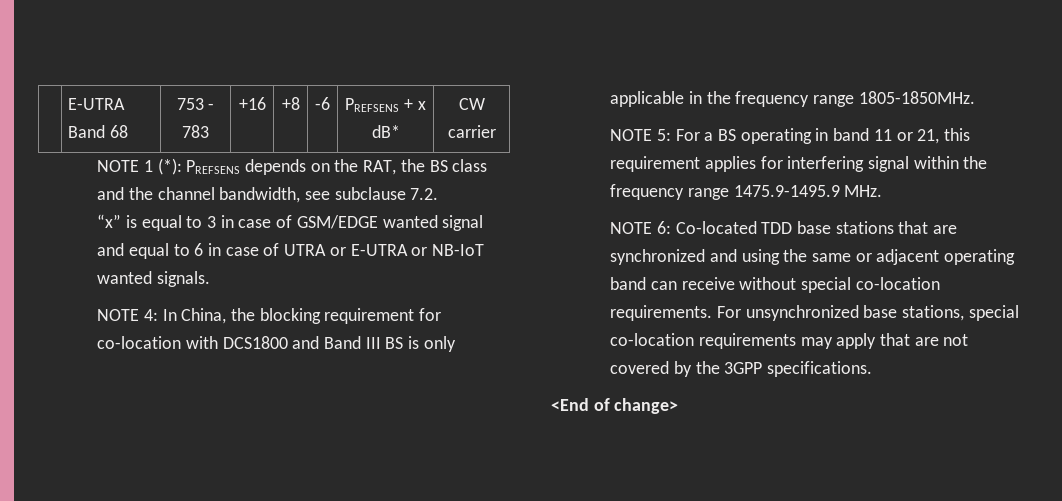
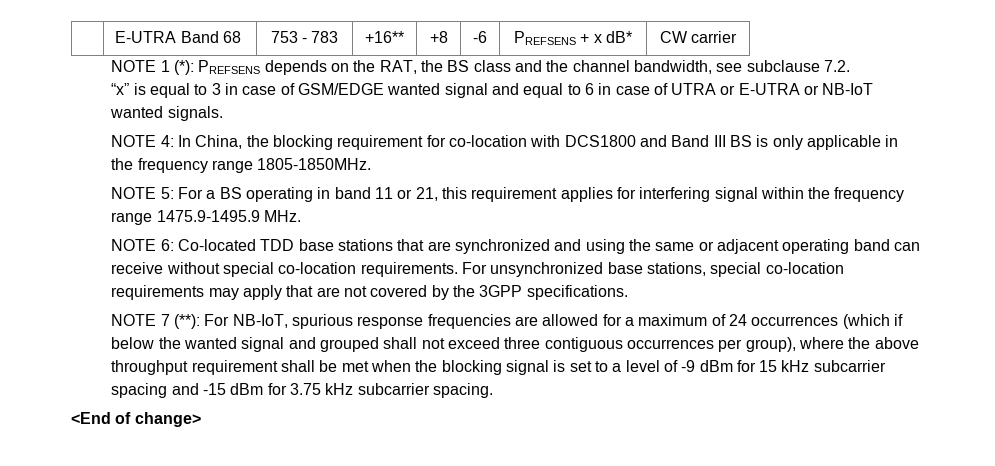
[238,97,266,110] +16 -> [365,31,404,43] +16**
(872, 369) none -> [111,314,903,329] [111,337,919,352] [111,360,886,375] [111,383,493,398] // NOTE 7 (**): For NB-IoT, spurious response frequencies are allowed for a maximum of 24 occurrences (which if below the wanted signal and grouped shall not exceed three contiguous occurrences per group), where the above throughput requirement shall be met when the blocking signal is set to a level of -9 dBm for 15 kHz subcarrier spacing and -15 dBm for 3.75 kHz subcarrier spacing.

